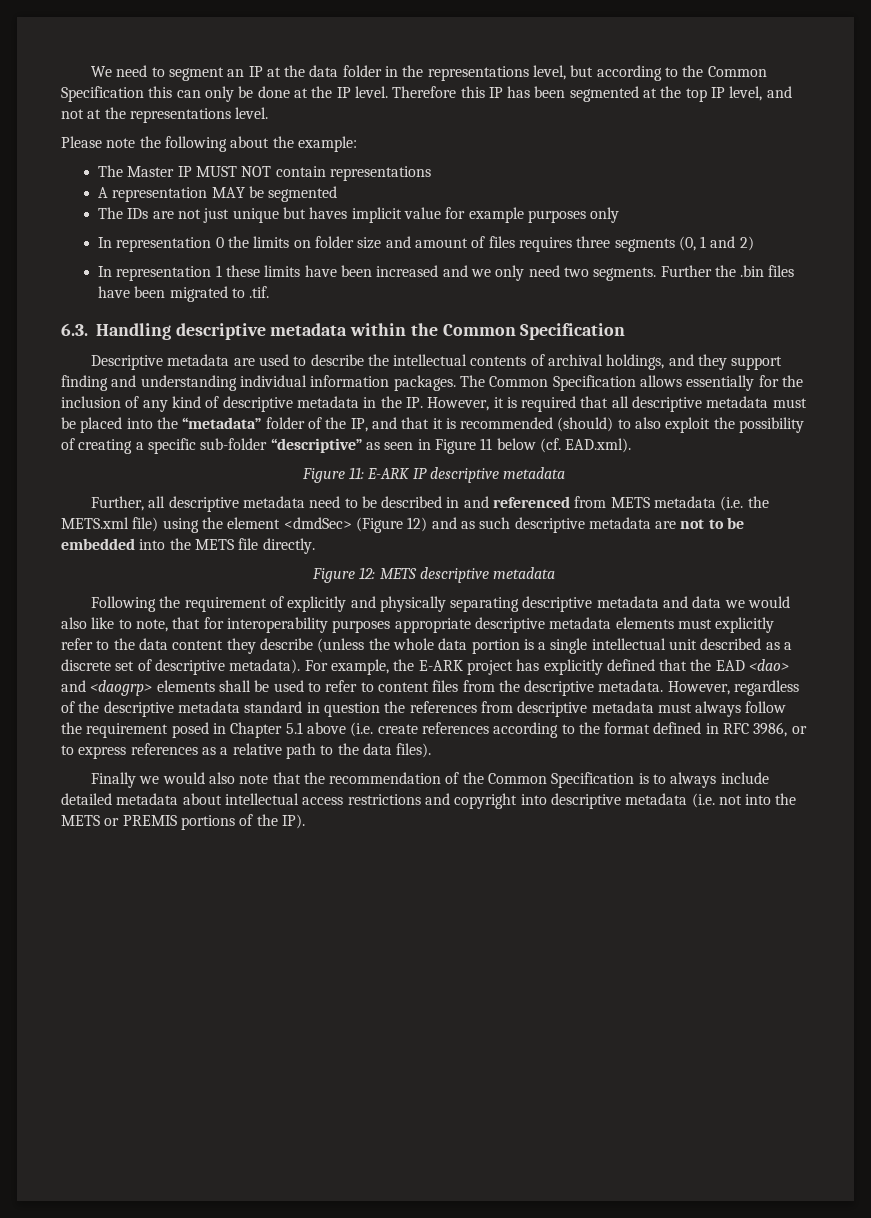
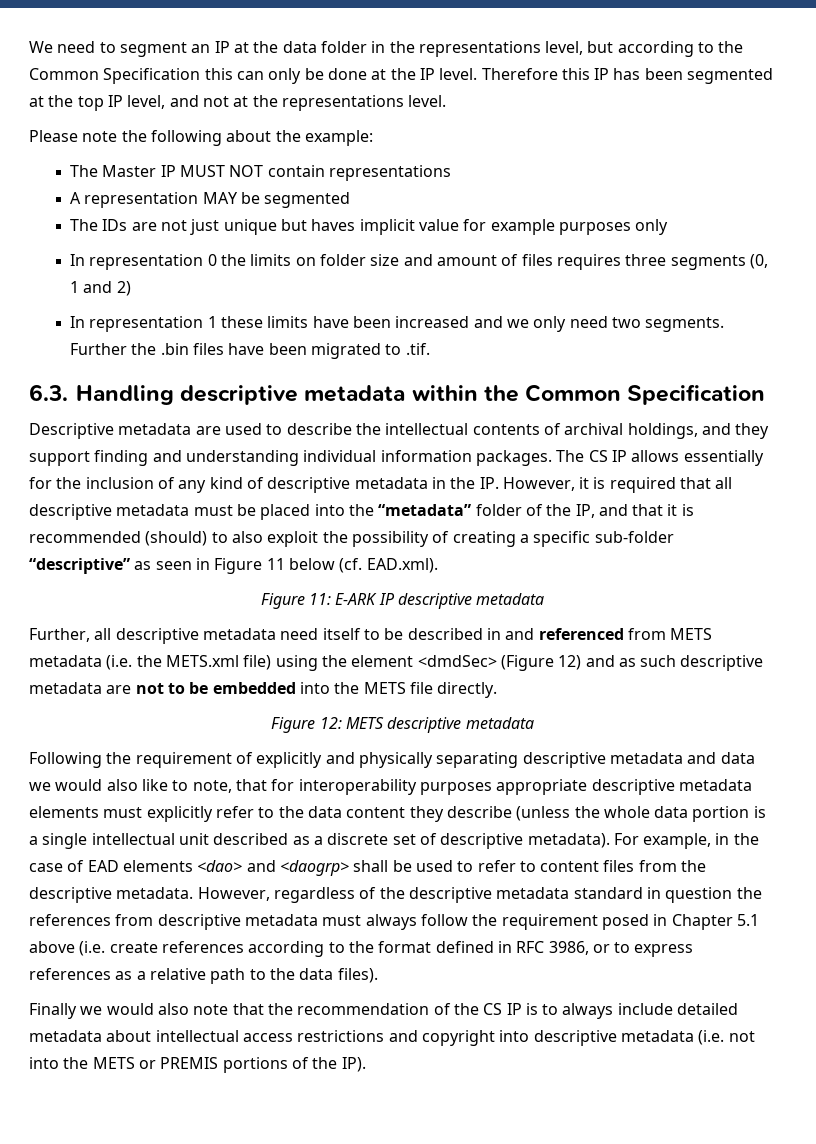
[489,375,636,391] Common Specification -> [588,450,627,462] CS IP
(341, 502) none -> [322,628,361,640] itself
[393,659,745,675] the E-ARK project has explicitly defined that the EAD -> [715,833,759,845] [29,860,193,872] in the case of EAD elements
[156,680,215,692] elements -> (349, 868) none
[488,772,635,788] Common Specification -> [483,1003,522,1015] CS IP

